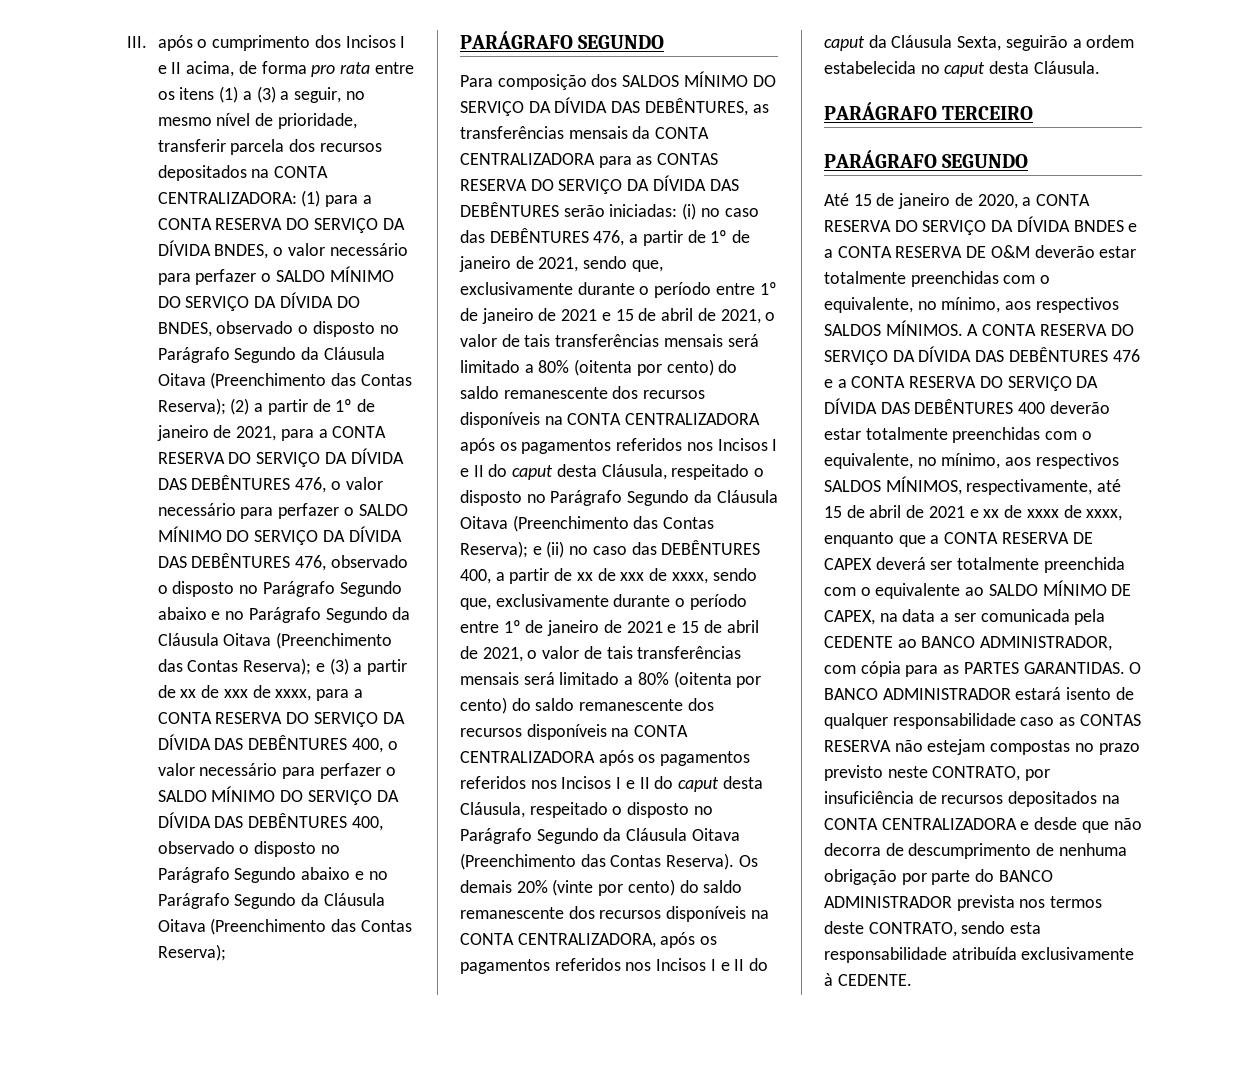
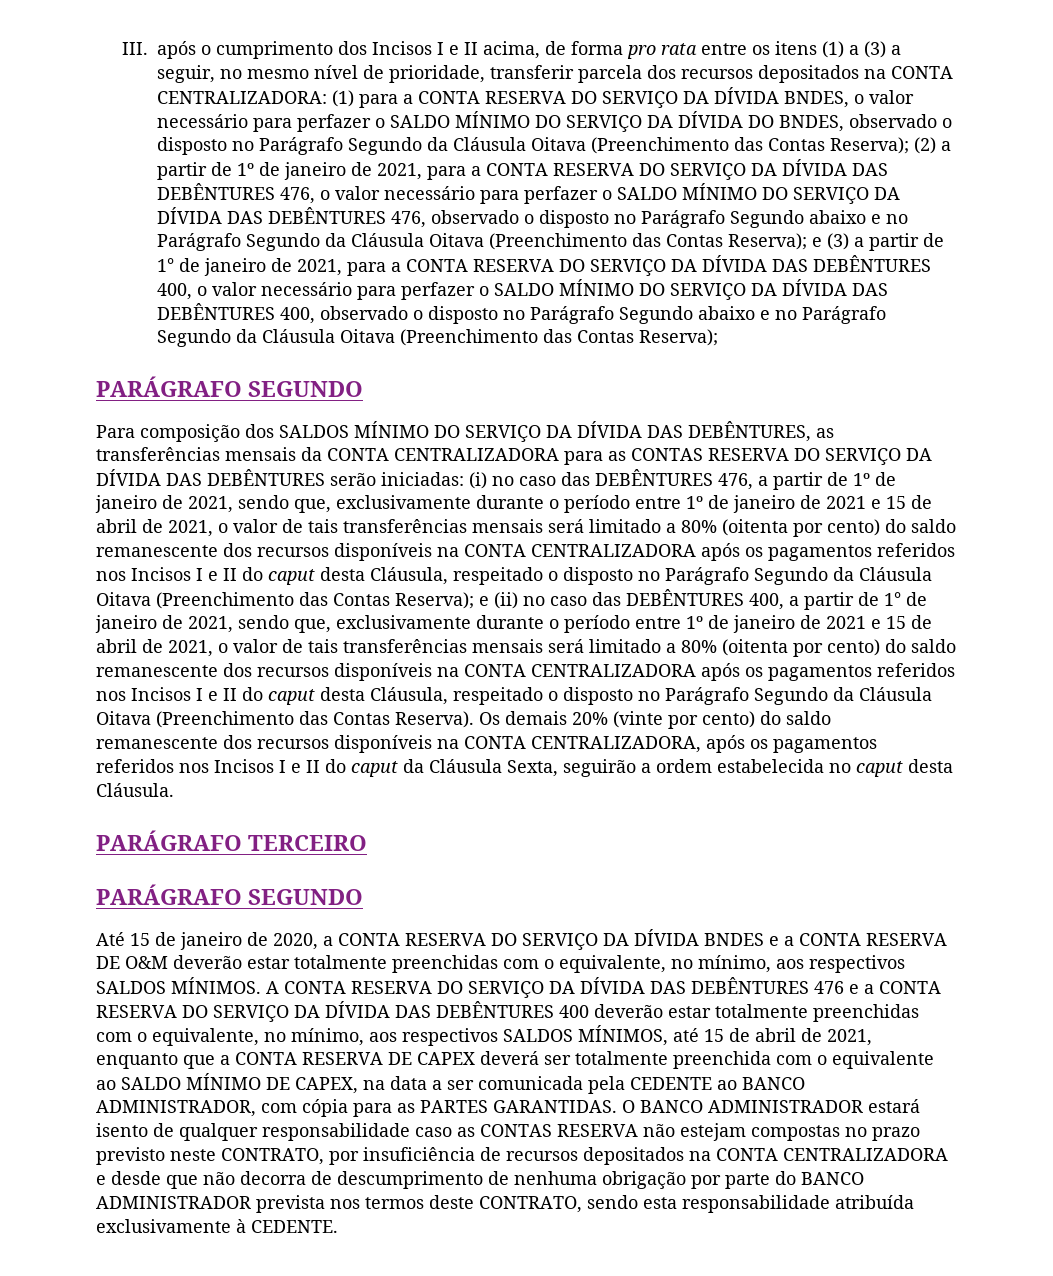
[180,685,312,701] xx de xxx de xxxx, -> [157,258,343,276] 1° de janeiro de 2021,
[576,568,708,584] xx de xxx de xxxx, -> [884,592,927,606] [95,615,233,633] 1° de janeiro de 2021,
[966,479,1093,495] respectivamente, -> (668, 1035) none
[928,505,1123,521] 2021 e xx de xxxx de xxxx, -> [827,1029,872,1046] 2021,

